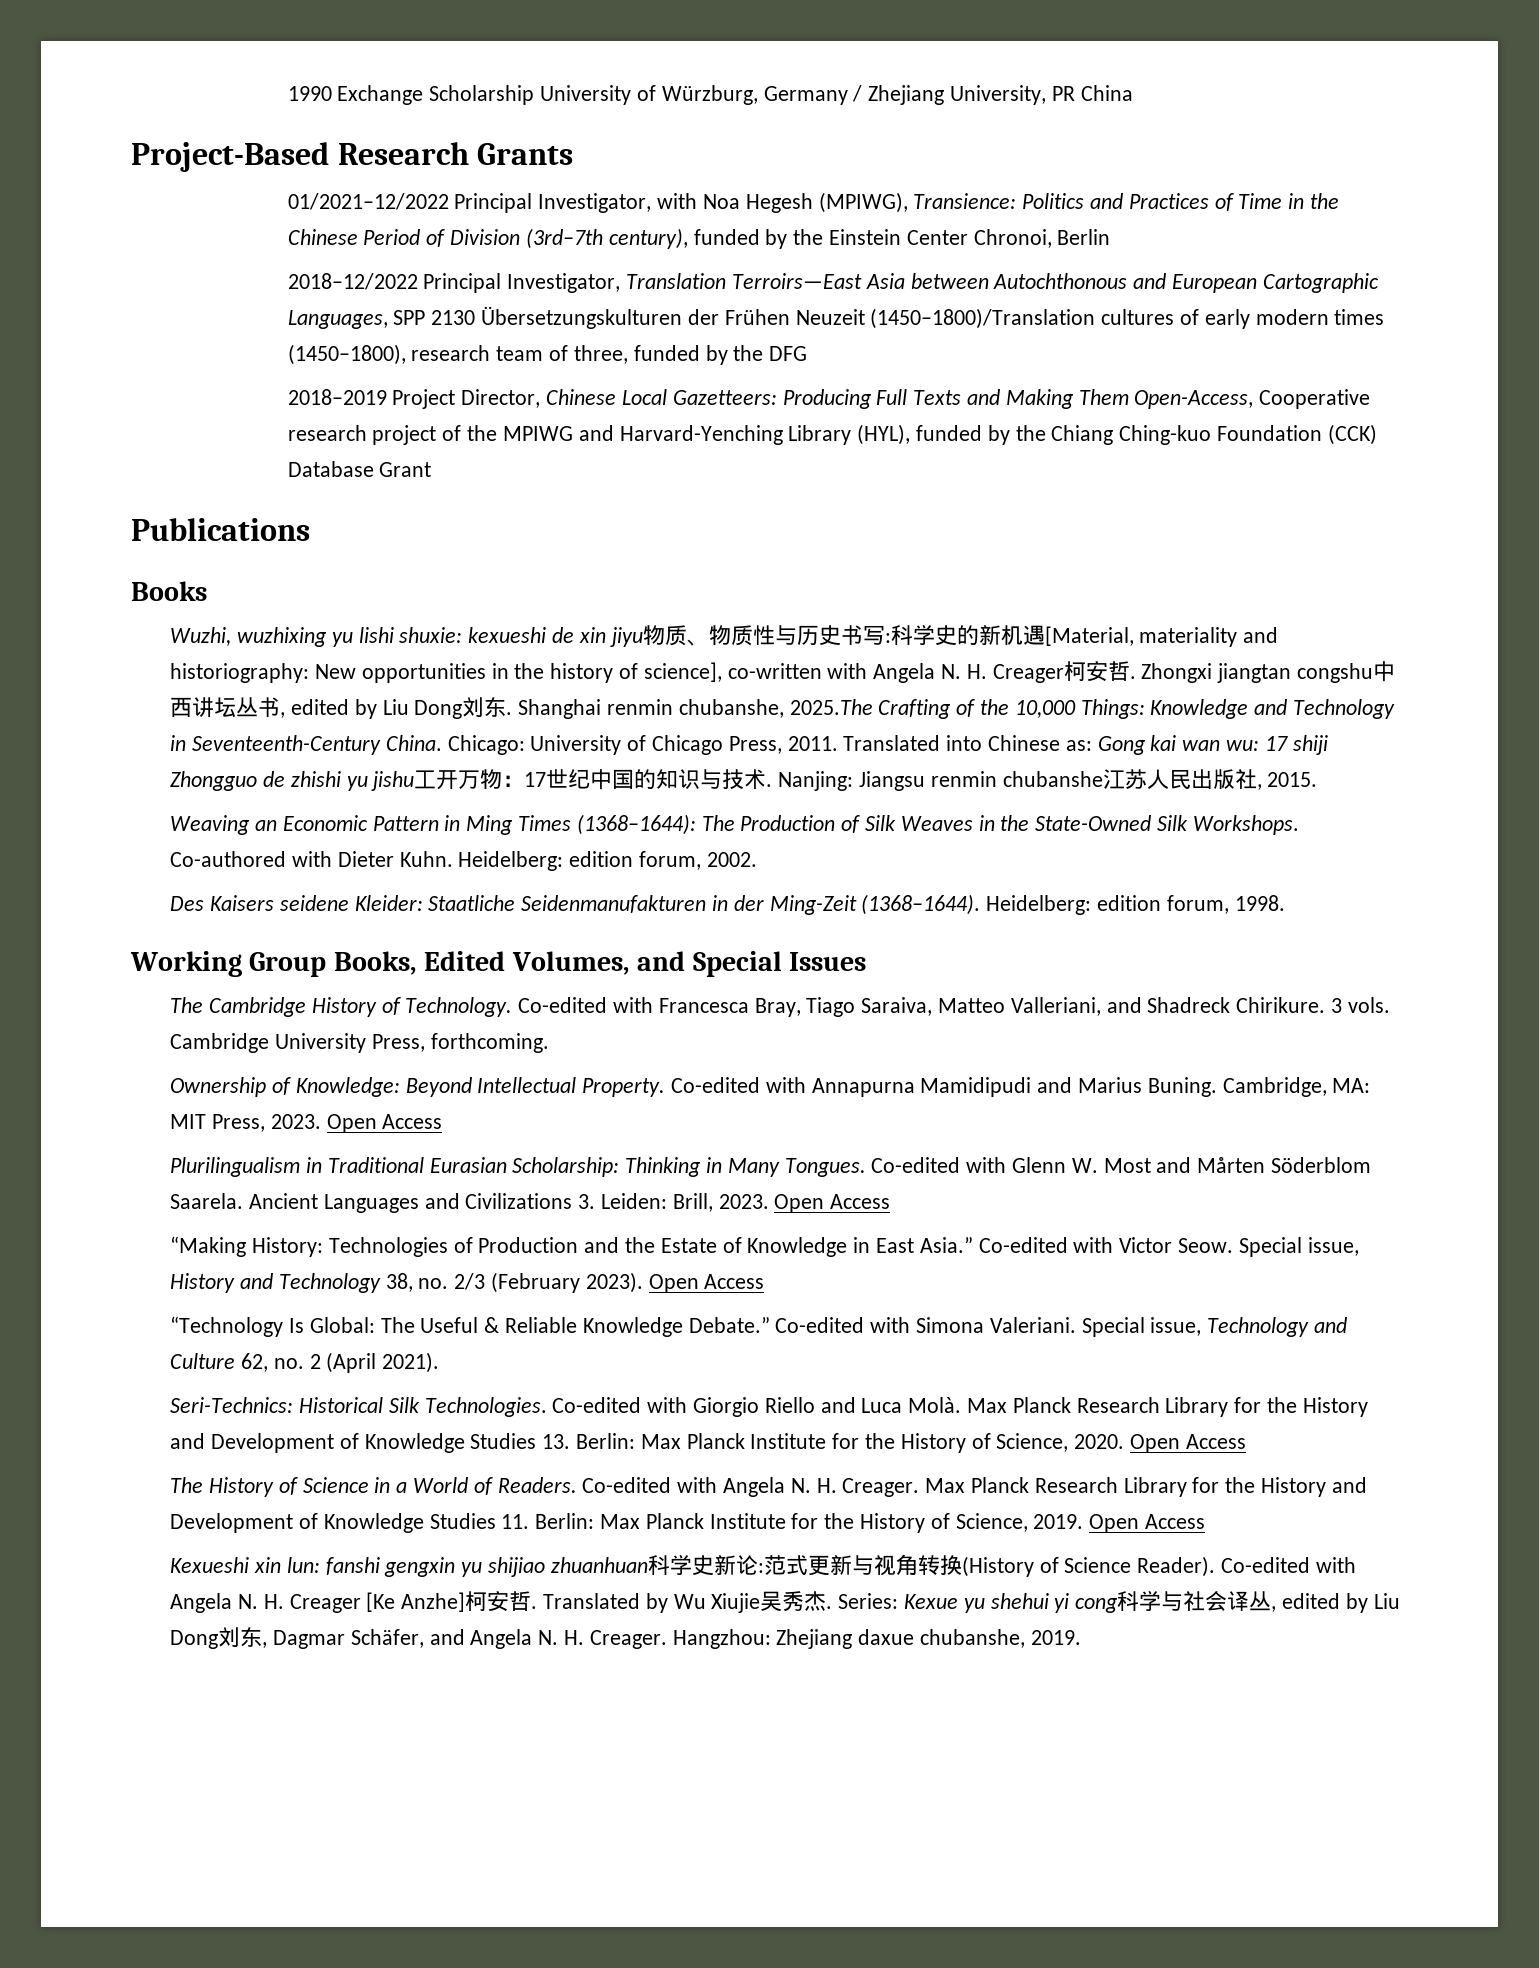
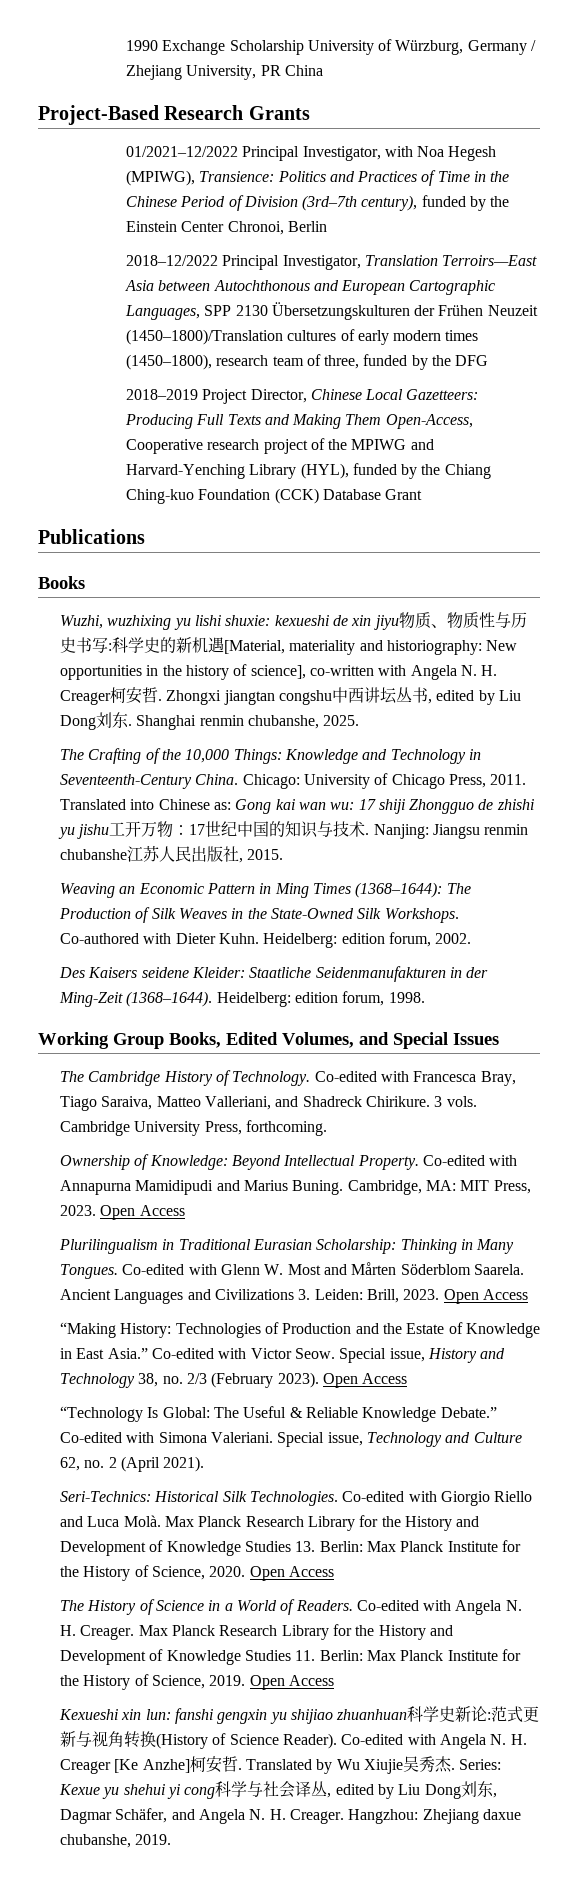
[789,699,873,715] 2025.The -> [323,715,360,726] [59,749,84,760] 2025. // The

